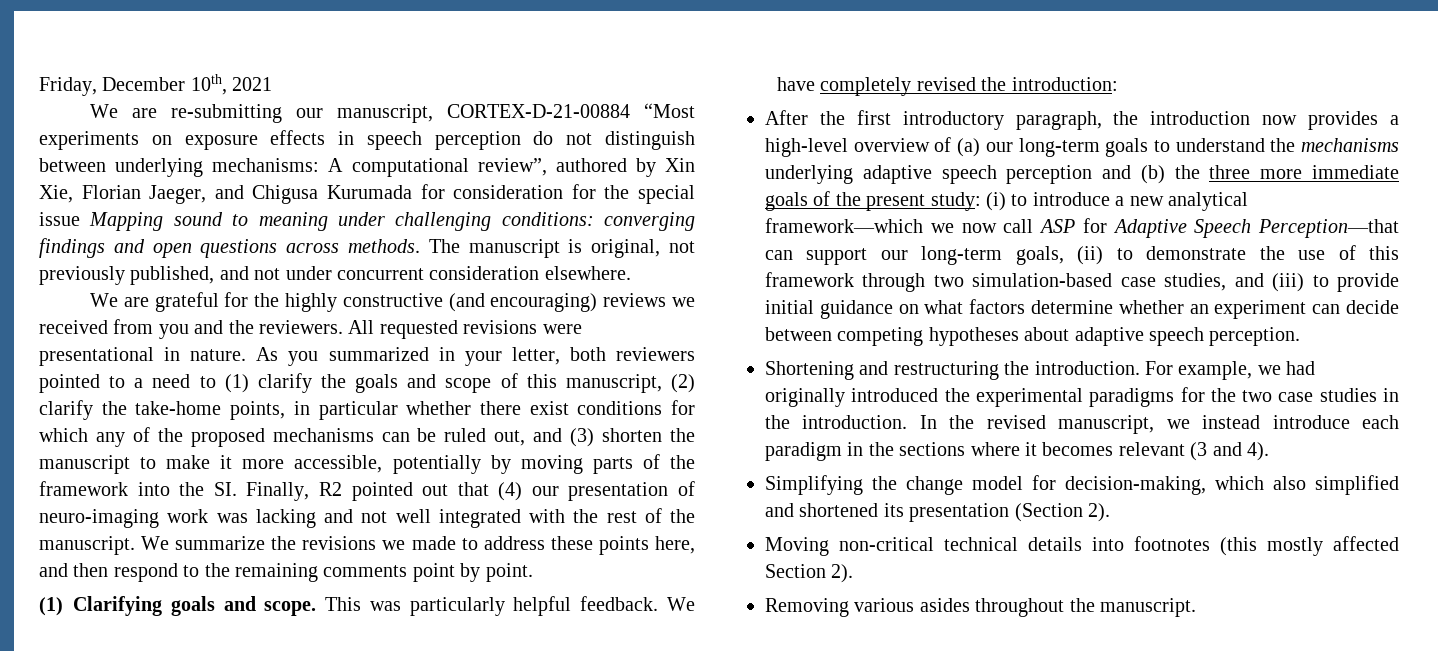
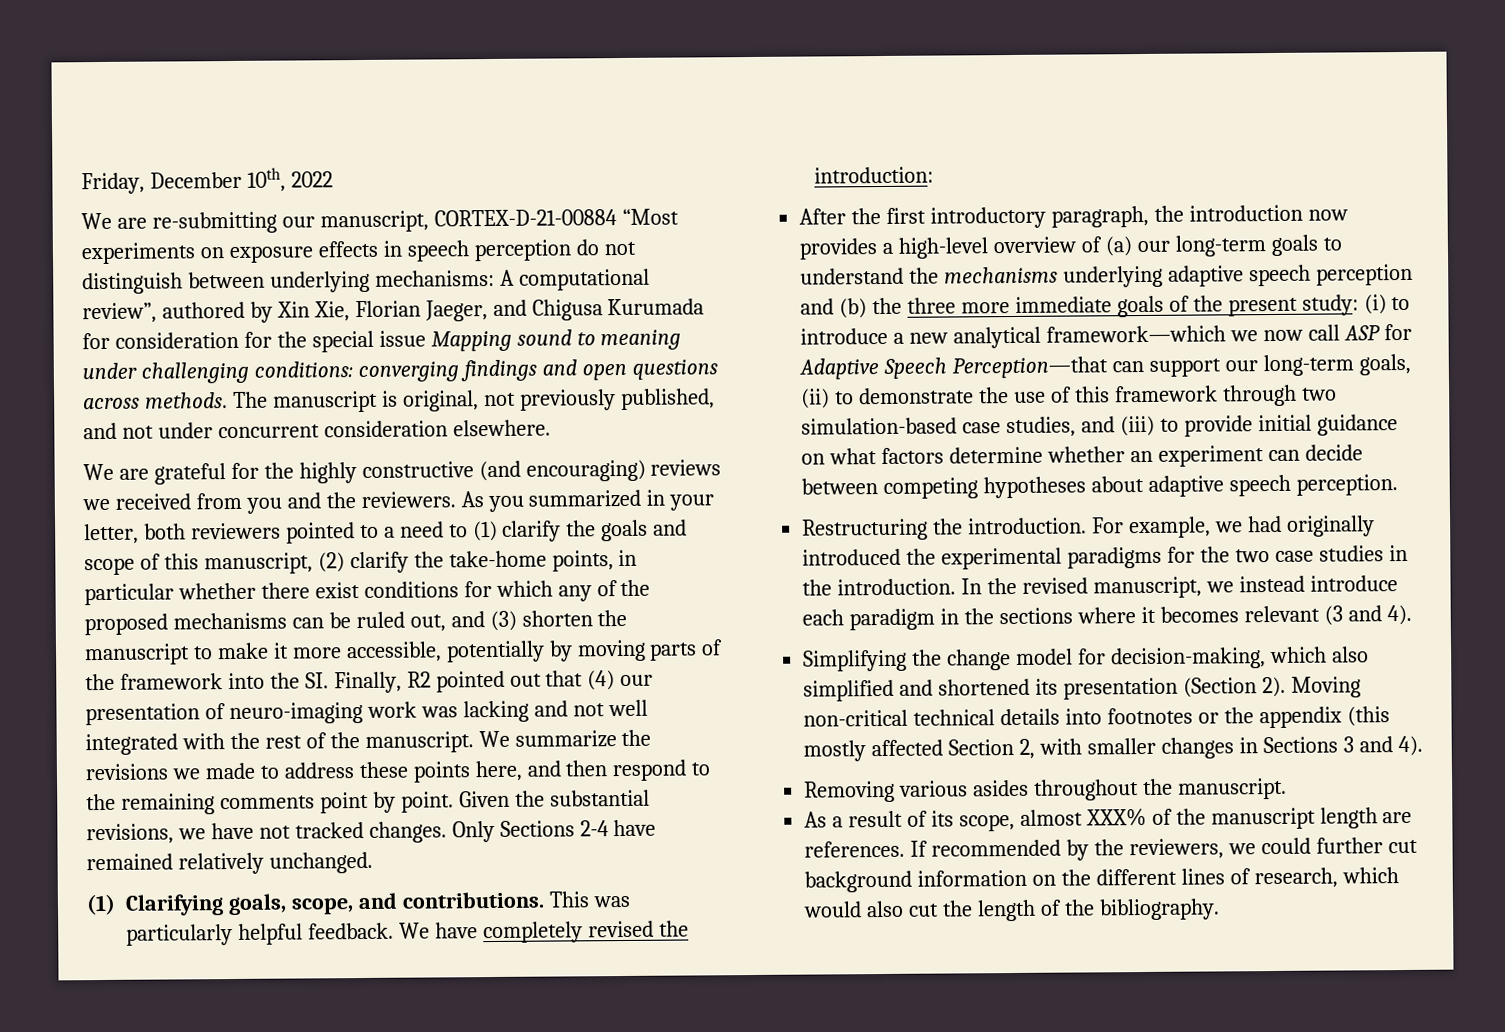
[232,77,273,91] 2021 -> [290,171,333,188] 2022
[348,320,582,339] [39,347,247,366] All requested revisions were presentational in nature. -> (456, 500) none
[39,596,317,616] // (1) Clarifying goals and scope. -> [458,789,650,808] [86,819,657,845] [86,851,373,875] [86,891,545,916] Given the substantial revisions, we have not tracked changes. Only Sections 2-4 have remained relatively unchanged. // (1) Clarifying goals, scope, and contributions.
[765,361,999,380] Shortening and restructuring -> [802,518,929,541] Restructuring
(1110, 512) // -> (1286, 687) none
(1210, 543) none -> [1197,706,1342,729] or the appendix
[831,564,854,583] 2). -> [1019,735,1423,759] 2, with smaller changes in Sections 3 and 4).
(1196, 607) none -> [804,807,1413,832] [804,837,1418,861] [804,867,1399,893] [803,898,1220,922] // As a result of its scope, almost XXX% of the manuscript length are references. If recommended by the reviewers, we could further cut background information on the different lines of research, which would also cut the length of the bibliography.

